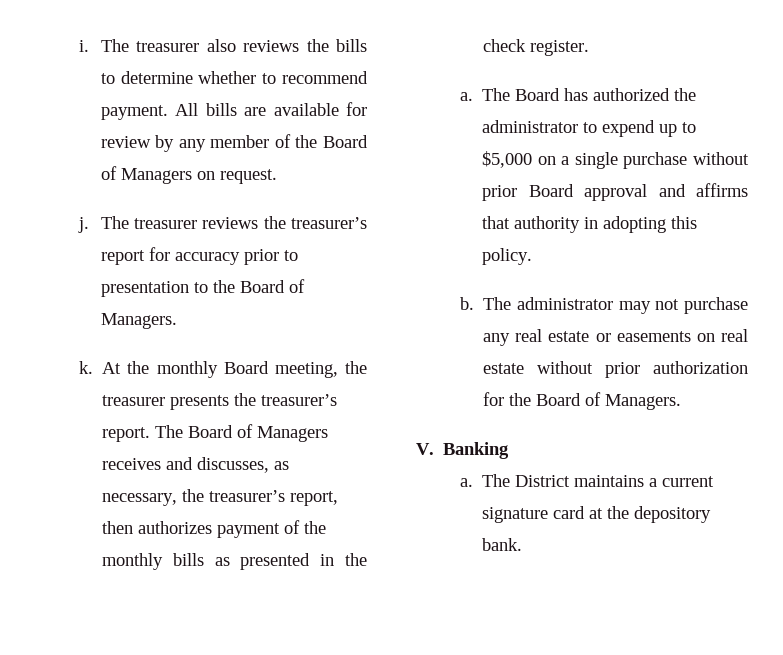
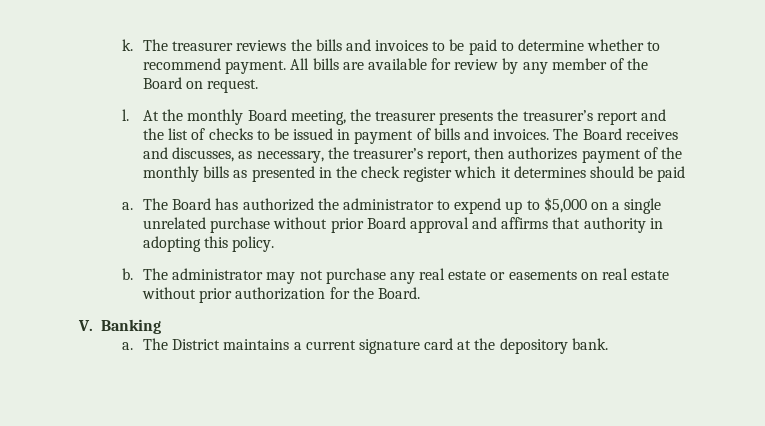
[78,39,236,52] i. The treasurer also -> [121,39,234,51] k. The treasurer
(367, 45) none -> [345,39,497,55] and invoices to be paid
[100,166,192,184] of Managers -> (183, 83) none
[77,216,367,233] [100,247,298,265] [100,279,305,297] [100,313,177,329] [78,361,93,374] j. The treasurer reviews the treasurer’s report for accuracy prior to presentation to the Board of Managers. // k. -> [121,109,129,121] l.
[102,424,329,442] report. The Board of Managers -> [596,109,667,125] [143,128,622,144] report and the list of checks to be issued in payment of bills and invoices. The Board
[530,40,590,56] register. -> [403,166,686,182] register which it determines should be paid
(618, 160) none -> [143,217,207,229] unrelated
[536,392,682,410] Board of Managers. -> [377,287,420,299] Board.

